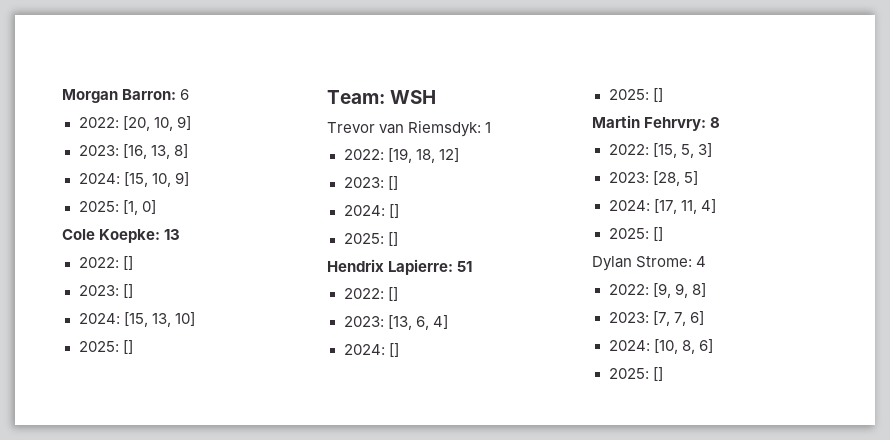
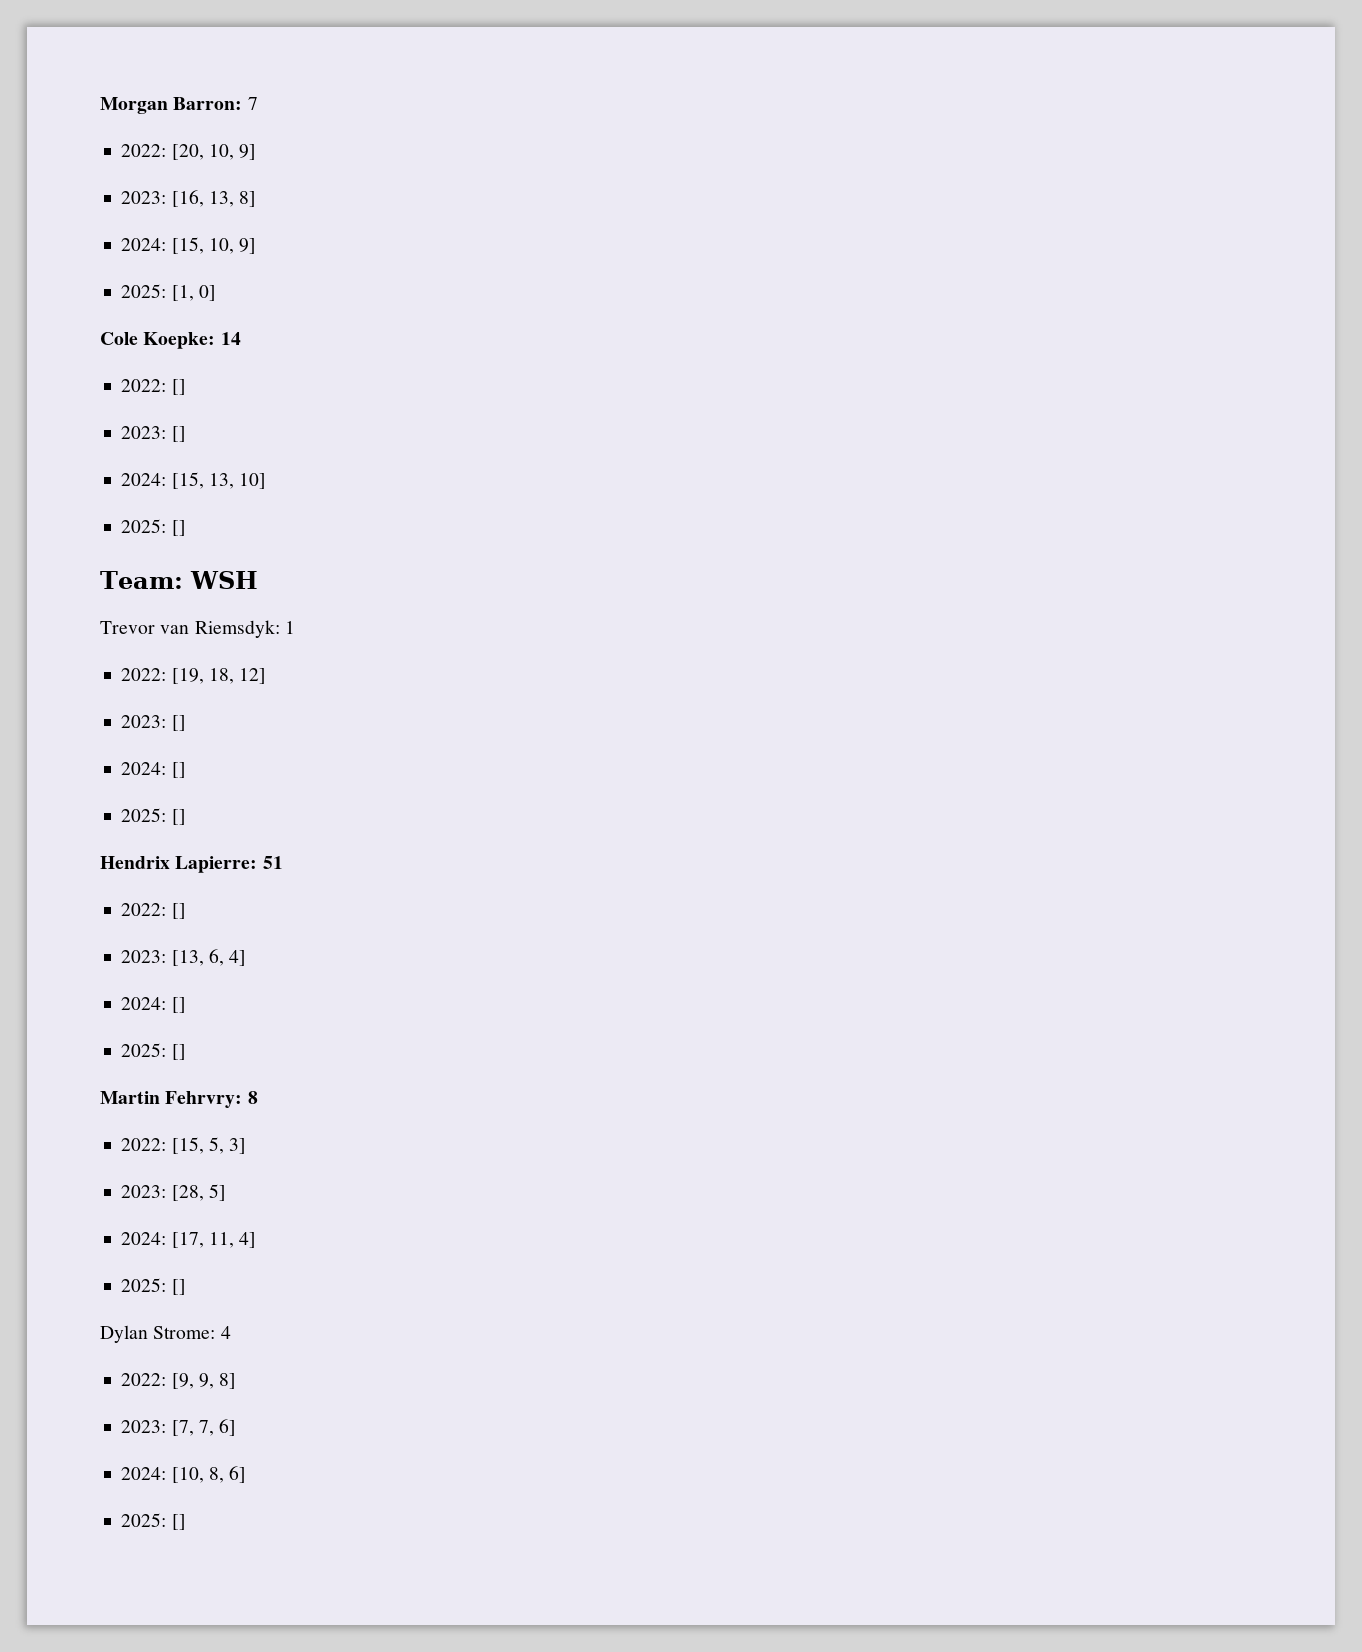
[180,89,190,100] 6 -> [247,97,258,110] 7
[164,229,181,240] 13 -> [220,332,241,345] 14

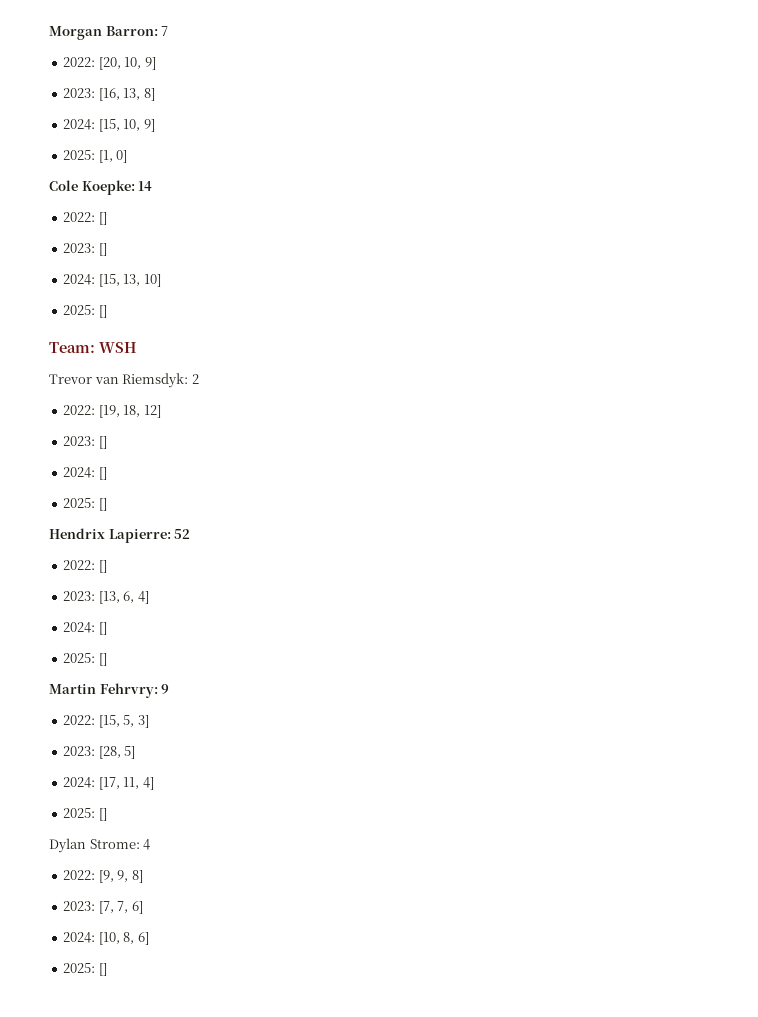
[284,621,295,634] 1 -> [191,374,199,384] 2
[262,856,283,869] 51 -> [174,529,191,539] 52
[247,1091,258,1104] 8 -> [161,684,170,694] 9

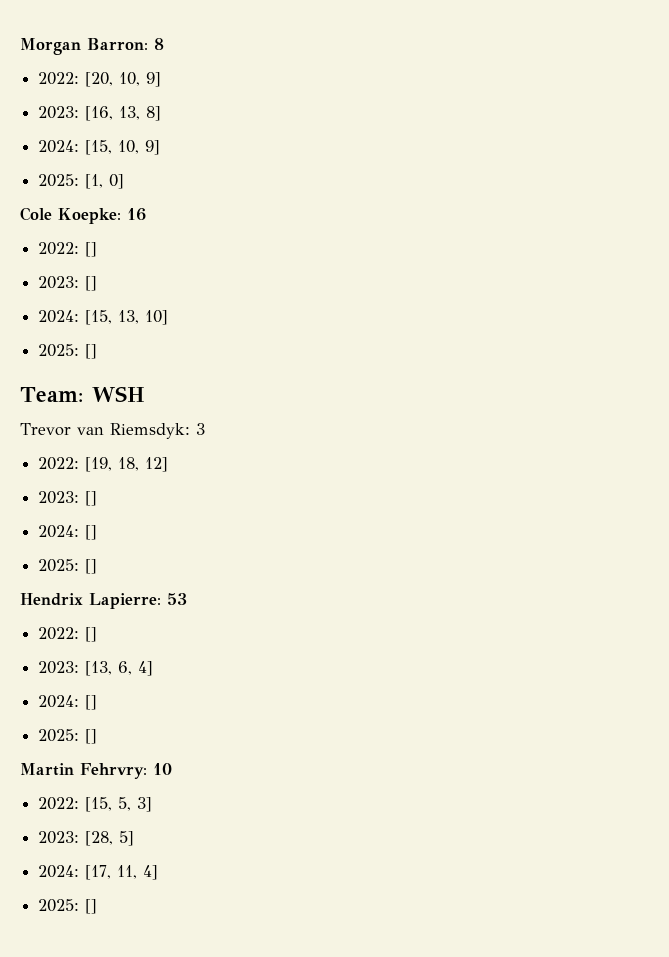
[161,26,169,36] 7 -> [154,38,164,50] 8
[138,181,153,191] 14 -> [127,208,146,221] 16
[191,374,199,384] 2 -> [195,423,205,435] 3
[174,529,191,539] 52 -> [167,593,187,605] 53
[161,684,170,694] 9 -> [153,763,172,775] 10
[49,838,151,853] [63,870,143,883] [63,901,143,914] [63,932,149,945] [63,963,107,976] // Dylan Strome: 4 // 2022: [9, 9, 8] // 2023: [7, 7, 6] // 2024: [10, 8, 6] // 2025: [] -> (98, 906) none

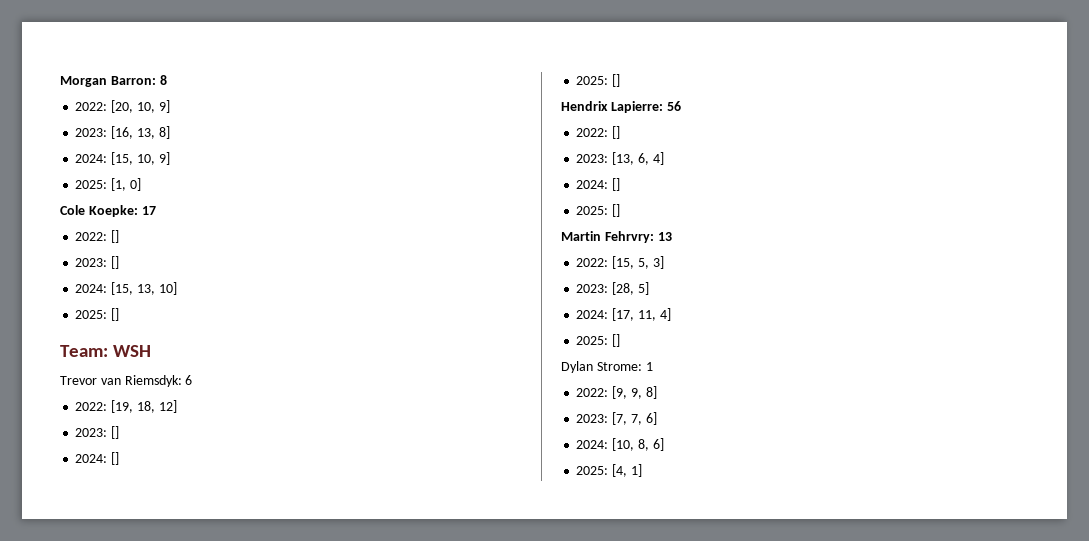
[127,208,146,221] 16 -> [141,206,156,215] 17
[195,423,205,435] 3 -> [185,375,193,385] 6
[167,593,187,605] 53 -> [666,101,681,111] 56
[153,763,172,775] 10 -> [657,232,672,241] 13
(98, 906) none -> [561,361,653,373] [576,386,657,399] [576,412,657,425] [576,438,664,451] [576,464,642,477] // Dylan Strome: 1 // 2022: [9, 9, 8] // 2023: [7, 7, 6] // 2024: [10, 8, 6] // 2025: [4, 1]

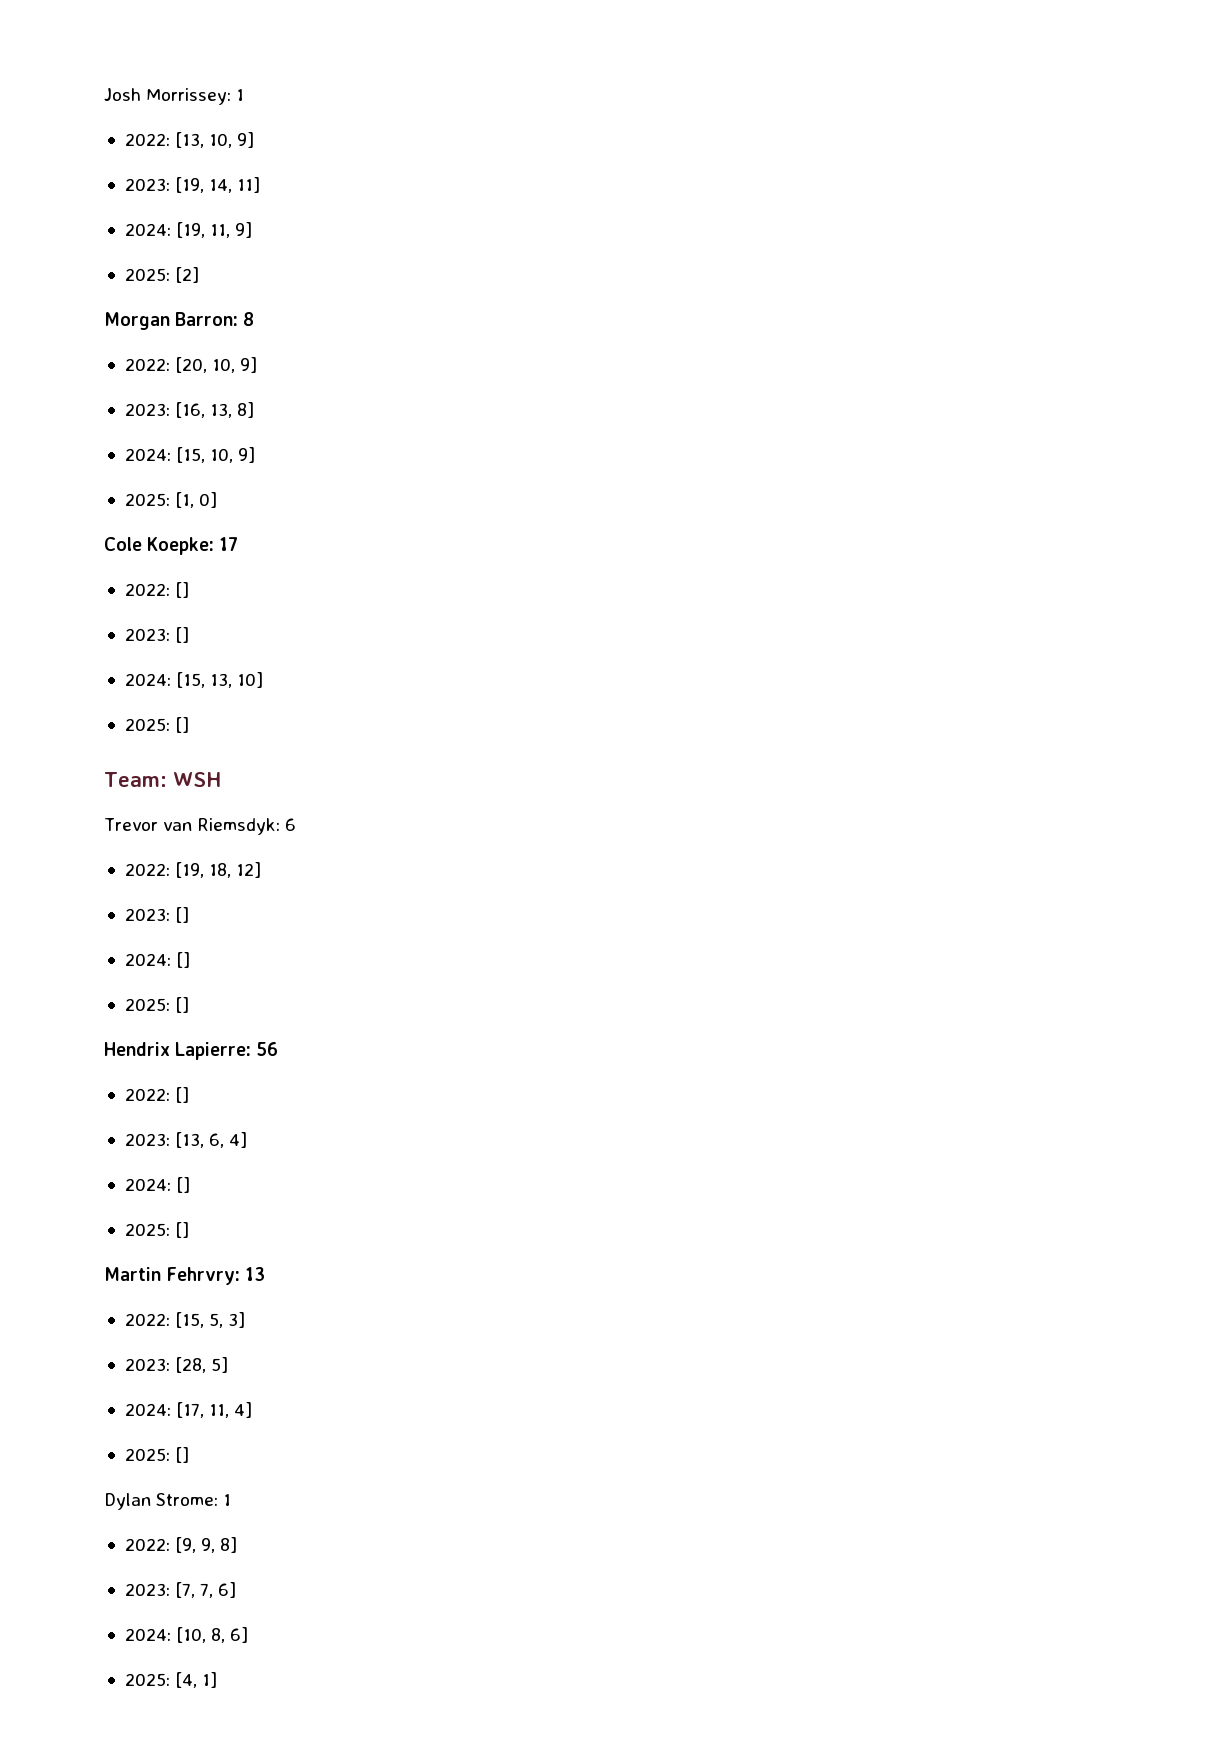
(60, 81) none -> [104,88,245,105] [124,132,255,148] [124,177,261,193] [124,222,253,238] [124,267,200,283] Josh Morrissey: 1 // 2022: [13, 10, 9] // 2023: [19, 14, 11] // 2024: [19, 11, 9] // 2025: [2] //

